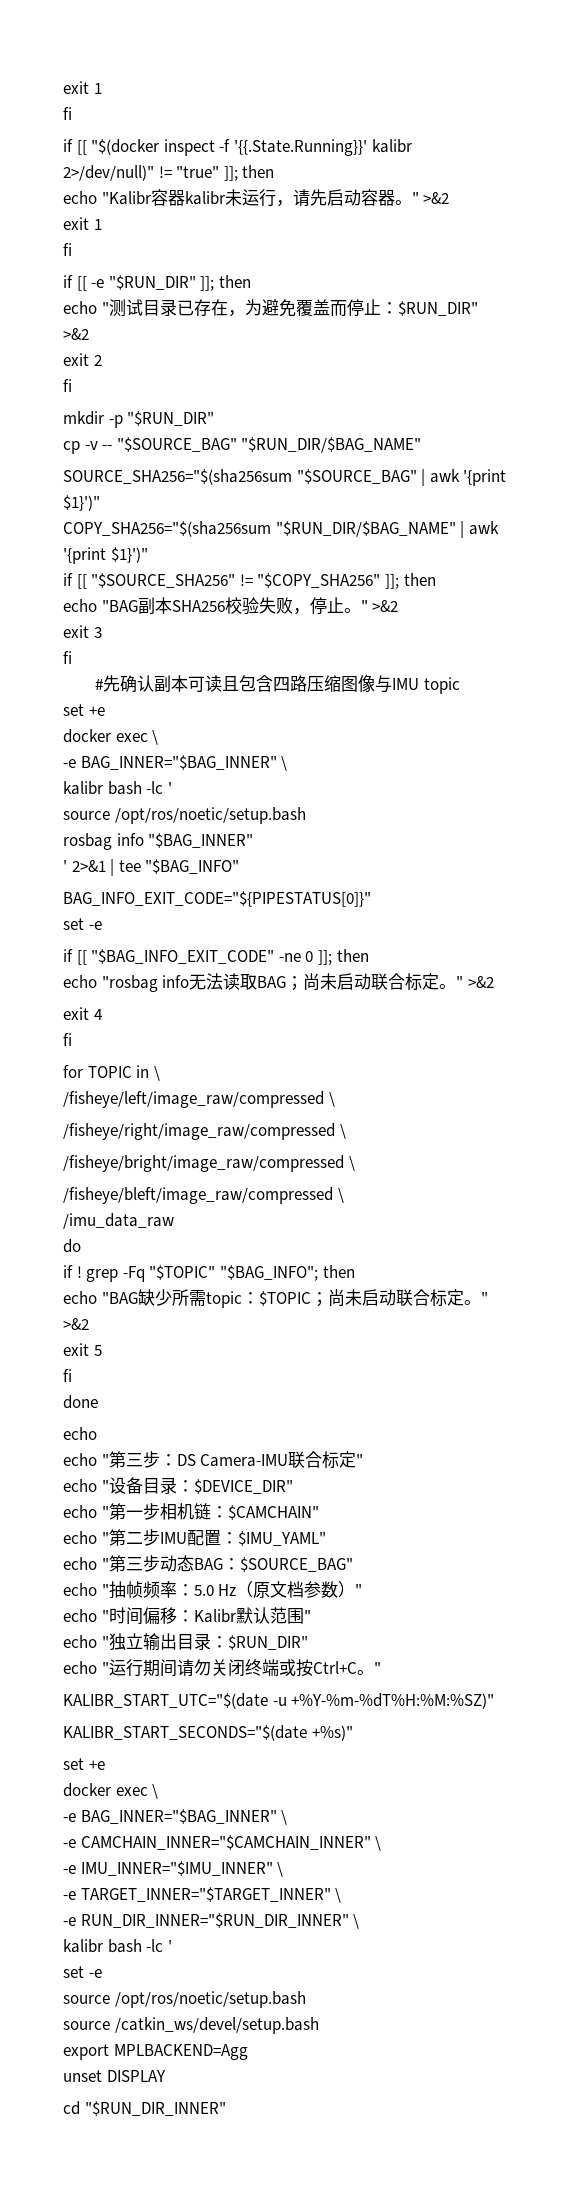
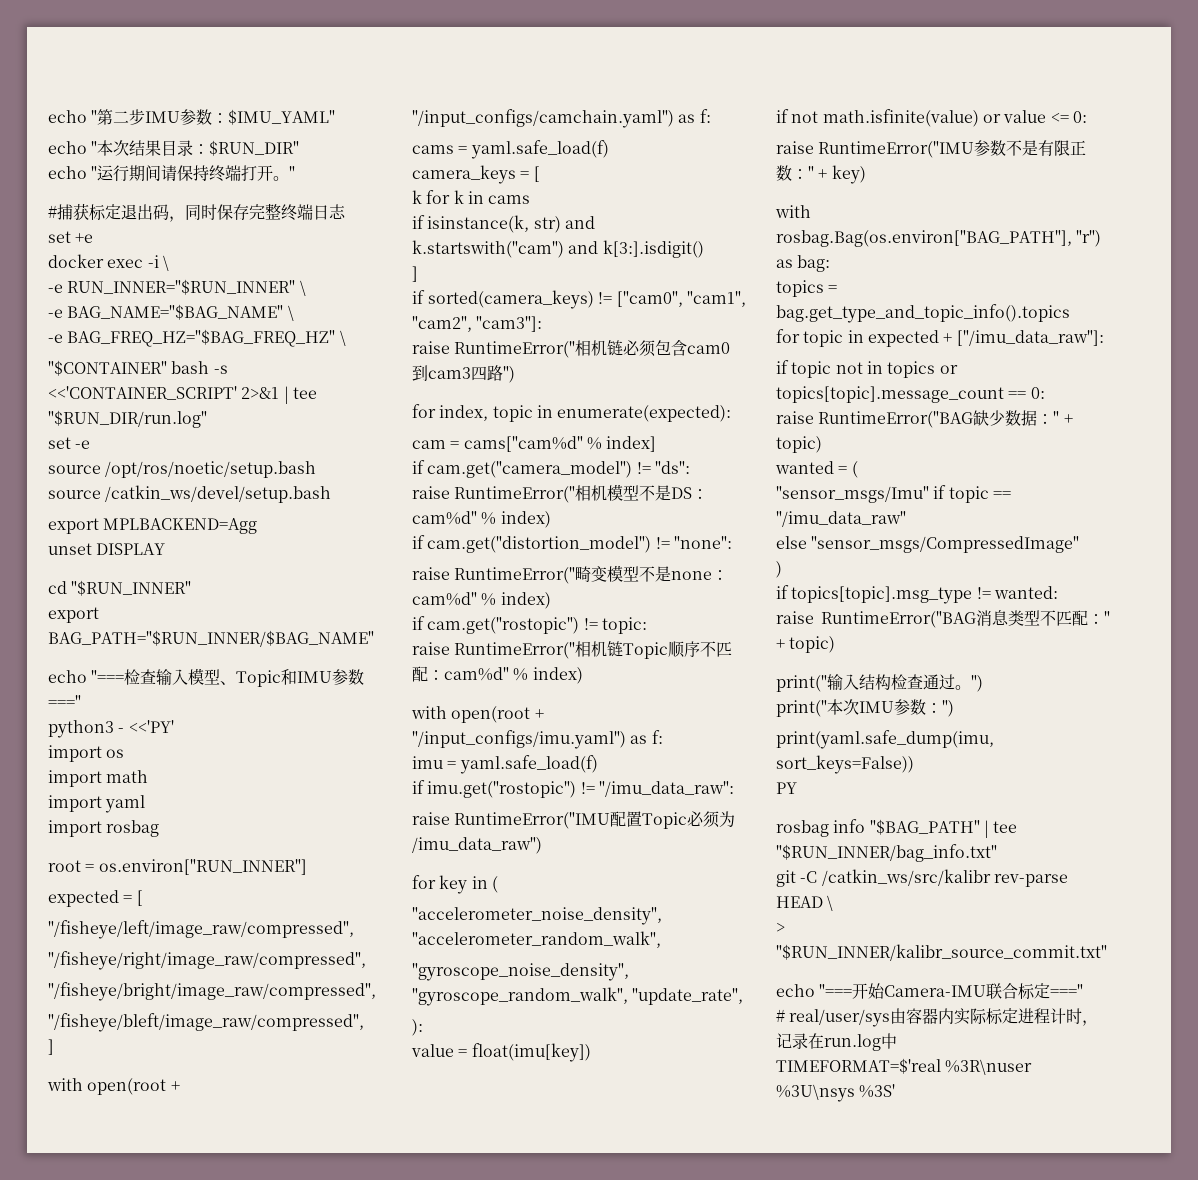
[63,81,102,94] [63,107,72,120] [63,139,412,156] [63,165,275,181] [63,189,450,207] [63,217,102,230] [63,243,72,256] [63,275,251,291] [63,299,478,317] [63,328,89,340] [63,353,102,366] [63,379,72,392] [63,411,215,428] [63,437,422,454] [63,469,507,486] [63,495,100,511] [63,521,499,538] [63,547,148,564] [63,573,436,589] [63,597,399,615] [63,625,102,638] [63,651,72,664] [95,675,460,694] [63,704,105,716] [63,729,159,745] [63,755,288,771] [63,781,172,795] [63,807,306,824] [63,833,254,850] [63,859,240,876] [63,891,371,907] [63,918,102,930] [63,949,369,965] [63,973,494,992] [63,1007,102,1020] [63,1033,72,1046] [63,1065,160,1081] [63,1091,335,1108] [63,1123,346,1140] [63,1155,355,1172] [63,1187,344,1204] [63,1213,174,1229] [63,1239,81,1253] [63,1265,355,1282] [63,1289,488,1308] [63,1318,89,1330] [63,1343,102,1356] [63,1369,72,1382] [63,1395,98,1409] [63,1427,97,1440] [63,1451,364,1469] [63,1477,293,1494] [63,1503,319,1520] exit 1 // fi // if [[ "$(docker inspect -f '{{.State.Running}}' kalibr 2>/dev/null)" != "true" ]]; then // echo "Kalibr容器kalibr未运行，请先启动容器。" >&2 // exit 1 // fi // if [[ -e "$RUN_DIR" ]]; then // echo "测试目录已存在，为避免覆盖而停止：$RUN_DIR" >&2 // exit 2 // fi // mkdir -p "$RUN_DIR" // cp -v -- "$SOURCE_BAG" "$RUN_DIR/$BAG_NAME" // SOURCE_SHA256="$(sha256sum "$SOURCE_BAG" | awk '{print $1}')" // COPY_SHA256="$(sha256sum "$RUN_DIR/$BAG_NAME" | awk '{print $1}')" // if [[ "$SOURCE_SHA256" != "$COPY_SHA256" ]]; then // echo "BAG副本SHA256校验失败，停止。" >&2 // exit 3 // fi // #先确认副本可读且包含四路压缩图像与IMU topic // set +e // docker exec \ // -e BAG_INNER="$BAG_INNER" \ // kalibr bash -lc ' // source /opt/ros/noetic/setup.bash // rosbag info "$BAG_INNER" // ' 2>&1 | tee "$BAG_INFO" // BAG_INFO_EXIT_CODE="${PIPESTATUS[0]}" // set -e // if [[ "$BAG_INFO_EXIT_CODE" -ne 0 ]]; then // echo "rosbag info无法读取BAG；尚未启动联合标定。" >&2 // exit 4 // fi // for TOPIC in \ // /fisheye/left/image_raw/compressed \ // /fisheye/right/image_raw/compressed \ // /fisheye/bright/image_raw/compressed \ // /fisheye/bleft/image_raw/compressed \ // /imu_data_raw // do // if ! grep -Fq "$TOPIC" "$BAG_INFO"; then // echo "BAG缺少所需topic：$TOPIC；尚未启动联合标定。" >&2 // exit 5 // fi // done // echo // echo "第三步：DS Camera-IMU联合标定" // echo "设备目录：$DEVICE_DIR" // echo "第一步相机链：$CAMCHAIN" // -> (48, 116) none
[186,1530,221,1546] 配置 -> [180,109,213,125] 参数
[108,1555,353,1572] [63,1581,363,1598] [63,1607,311,1625] [63,1633,177,1651] 第三步动态BAG：$SOURCE_BAG" // echo "抽帧频率：5.0 Hz（原文档参数）" // echo "时间偏移：Kalibr默认范围" // echo "独立输出 -> [97,140,162,156] 本次结果
[193,1659,381,1677] [63,1693,495,1709] [63,1725,353,1741] [63,1758,105,1770] [63,1783,159,1799] [63,1809,288,1825] [63,1835,382,1851] [63,1861,284,1877] [63,1887,342,1903] [63,1913,360,1929] [63,1939,172,1953] 勿关闭终端或按Ctrl+C。" // KALIBR_START_UTC="$(date -u +%Y-%m-%dT%H:%M:%SZ)" // KALIBR_START_SECONDS="$(date +%s)" // set +e // docker exec \ // -e BAG_INNER="$BAG_INNER" \ // -e CAMCHAIN_INNER="$CAMCHAIN_INNER" \ // -e IMU_INNER="$IMU_INNER" \ // -e TARGET_INNER="$TARGET_INNER" \ // -e RUN_DIR_INNER="$RUN_DIR_INNER" \ // kalibr bash -lc ' -> [177,165,296,182] [48,203,346,222] [48,231,94,243] [48,254,169,271] [48,279,306,296] [48,304,294,321] [48,329,346,347] [48,360,228,376] [48,386,317,404] [48,410,207,428] 保持终端打开。" // #捕获标定退出码，同时保存完整终端日志 // set +e // docker exec -i \ // -e RUN_INNER="$RUN_INNER" \ // -e BAG_NAME="$BAG_NAME" \ // -e BAG_FREQ_HZ="$BAG_FREQ_HZ" \ // "$CONTAINER" bash -s <<'CONTAINER_SCRIPT' 2>&1 | tee "$RUN_DIR/run.log"
[84,2101,226,2116] "$RUN_DIR_INNER" -> [71,580,192,596] [48,607,99,623] [48,630,374,647] [48,668,365,687] [48,695,81,708] [48,720,174,738] [48,745,125,762] [48,770,149,787] [48,795,146,813] [48,820,160,837] [48,859,307,875] [48,890,143,907] [48,920,354,939] [48,951,366,970] [48,982,376,1001] [48,1013,364,1032] [48,1039,54,1055] [47,1078,180,1095] [412,109,711,128] [412,140,609,159] [412,165,540,184] [412,190,531,204] [412,215,595,233] [412,240,704,258] [412,266,418,282] [412,290,746,309] [412,316,543,332] [412,340,731,358] [412,365,515,383] [412,404,732,422] [412,436,657,452] [412,460,690,478] [412,484,709,503] [412,511,551,528] [412,535,732,553] [412,565,729,584] [412,592,551,609] [412,616,647,634] [412,641,733,659] [412,666,583,684] [411,706,544,723] [412,730,663,749] [412,755,598,774] [412,780,734,798] [412,811,736,829] [412,837,542,854] [412,875,498,894] [412,907,662,925] [412,931,661,948] [412,963,629,981] [412,987,744,1006] [412,1019,423,1036] [411,1043,591,1062] [776,109,1087,127] [776,140,1087,158] [776,165,866,184] [775,205,811,218] [776,230,1102,247] [776,255,831,272] [776,280,838,297] [776,304,1070,323] [776,329,1104,347] [776,360,958,378] [776,386,1045,403] [776,410,1073,428] [776,436,822,453] [775,461,858,478] [776,485,1011,503] [776,511,906,527] [776,536,1080,553] [776,561,782,578] [776,585,1058,604] [776,610,1110,628] [776,636,836,653] [776,674,983,692] [776,699,954,717] [776,730,994,749] [776,755,914,774] [776,782,797,794] [776,819,1018,838] [776,844,997,862] [776,869,1068,887] [776,895,834,911] [776,923,785,933] [776,944,1107,961] [776,983,1084,1000] [776,1008,1099,1027] [776,1033,897,1051] [776,1058,1033,1075] [776,1084,896,1102] "$RUN_INNER" // export BAG_PATH="$RUN_INNER/$BAG_NAME" // echo "===检查输入模型、Topic和IMU参数===" // python3 - <<'PY' // import os // import math // import yaml // import rosbag // root = os.environ["RUN_INNER"] // expected = [ // "/fisheye/left/image_raw/compressed", // "/fisheye/right/image_raw/compressed", // "/fisheye/bright/image_raw/compressed", // "/fisheye/bleft/image_raw/compressed", // ] // with open(root + "/input_configs/camchain.yaml") as f: // cams = yaml.safe_load(f) // camera_keys = [ // k for k in cams // if isinstance(k, str) and k.startswith("cam") and k[3:].isdigit() // ] // if sorted(camera_keys) != ["cam0", "cam1", "cam2", "cam3"]: // raise RuntimeError("相机链必须包含cam0到cam3四路") // for index, topic in enumerate(expected): // cam = cams["cam%d" % index] // if cam.get("camera_model") != "ds": // raise RuntimeError("相机模型不是DS：cam%d" % index) // if cam.get("distortion_model") != "none": // raise RuntimeError("畸变模型不是none：cam%d" % index) // if cam.get("rostopic") != topic: // raise RuntimeError("相机链Topic顺序不匹配：cam%d" % index) // with open(root + "/input_configs/imu.yaml") as f: // imu = yaml.safe_load(f) // if imu.get("rostopic") != "/imu_data_raw": // raise RuntimeError("IMU配置Topic必须为/imu_data_raw") // for key in ( // "accelerometer_noise_density", "accelerometer_random_walk", // "gyroscope_noise_density", "gyroscope_random_walk", "update_rate", // ): // value = float(imu[key]) // if not math.isfinite(value) or value <= 0: // raise RuntimeError("IMU参数不是有限正数：" + key) // with rosbag.Bag(os.environ["BAG_PATH"], "r") as bag: // topics = bag.get_type_and_topic_info().topics // for topic in expected + ["/imu_data_raw"]: // if topic not in topics or topics[topic].message_count == 0: // raise RuntimeError("BAG缺少数据：" + topic) // wanted = ( // "sensor_msgs/Imu" if topic == "/imu_data_raw" // else "sensor_msgs/CompressedImage" // ) // if topics[topic].msg_type != wanted: // raise RuntimeError("BAG消息类型不匹配：" + topic) // print("输入结构检查通过。") // print("本次IMU参数：") // print(yaml.safe_dump(imu, sort_keys=False)) // PY // rosbag info "$BAG_PATH" | tee "$RUN_INNER/bag_info.txt" // git -C /catkin_ws/src/kalibr rev-parse HEAD \ // > "$RUN_INNER/kalibr_source_commit.txt" // echo "===开始Camera-IMU联合标定===" // # real/user/sys由容器内实际标定进程计时，记录在run.log中 // TIMEFORMAT=$'real %3R\nuser %3U\nsys %3S'

